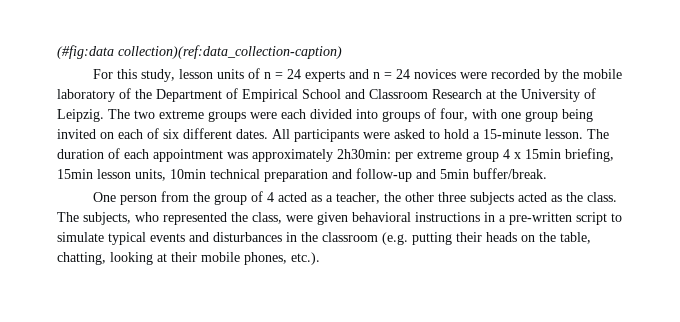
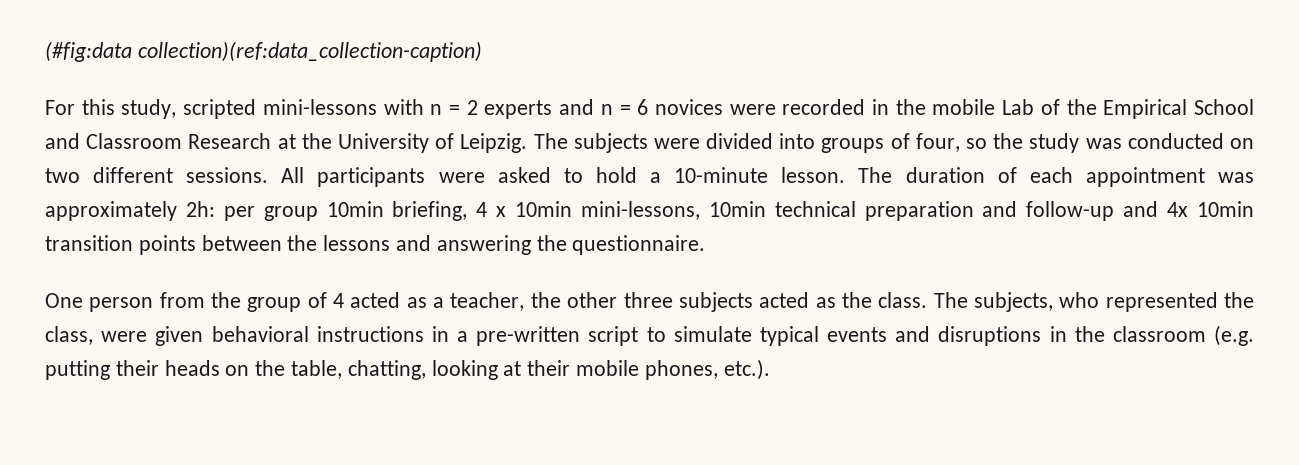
[178,68,301,79] lesson units of n = 24 -> [183,99,478,119] scripted mini-lessons with n = 2
[395,69,410,79] 24 -> [637,99,649,115] 6
[543,69,558,82] by -> [872,99,890,115] in
[57,89,115,102] laboratory -> [1002,99,1035,115] Lab
[156,88,238,102] Department of -> (1097, 107) none
[134,109,306,122] two extreme groups were each -> [573,133,700,153] subjects were
[472,109,593,122] [57,128,268,139] with one group being invited on each of six different dates. -> [966,133,1254,153] [45,167,269,183] so the study was conducted on two different sessions.
[483,129,541,139] 15-minute -> [674,167,769,183] 10-minute
[337,148,614,162] [57,169,166,181] 2h30min: per extreme group 4 x 15min briefing, 15min lesson units, -> [185,201,700,221] 2h: per group 10min briefing, 4 x 10min mini-lessons,
[440,168,547,179] 5min buffer/break. -> [1167,201,1255,217] [45,235,706,255] 4x 10min transition points between the lessons and answering the questionnaire.
[213,232,282,242] disturbances -> [938,326,1042,346] disruptions

